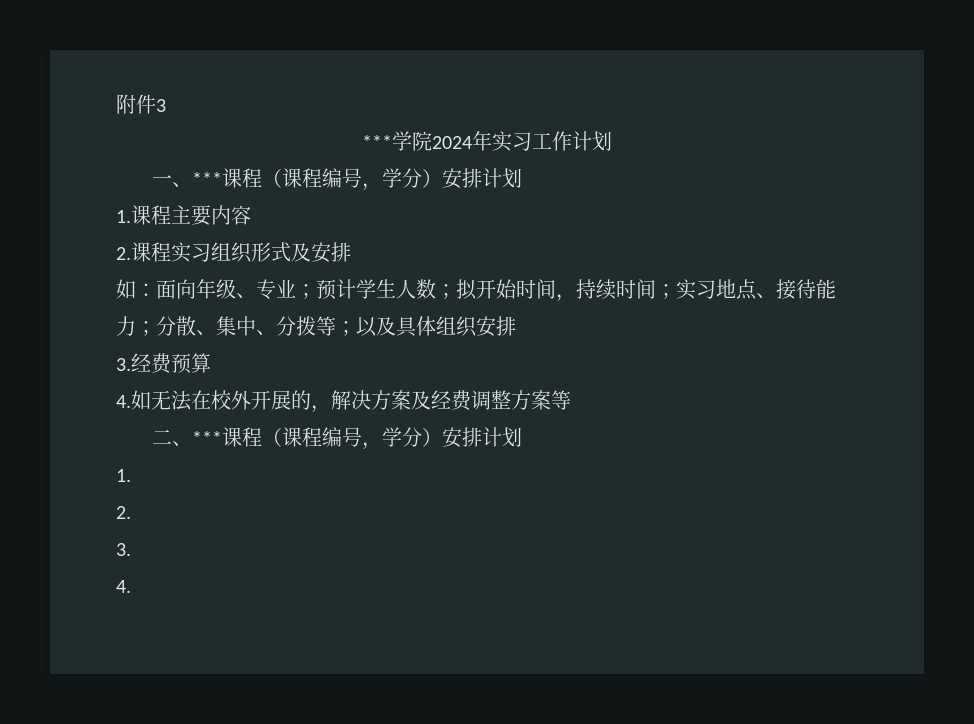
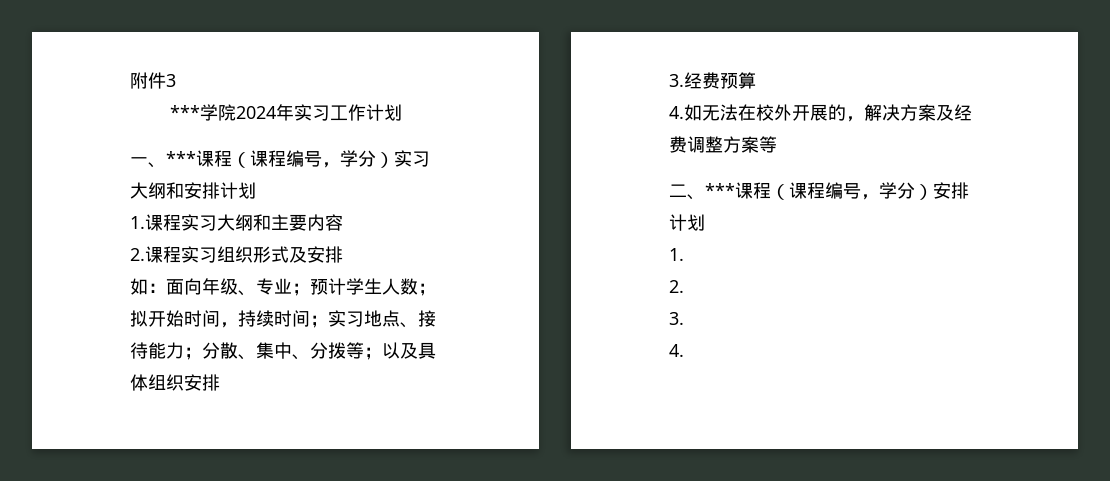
(442, 178) none -> [394,150,430,167] [130,182,184,199] 实习大纲和
(171, 215) none -> [181,214,271,231] 实习大纲和

